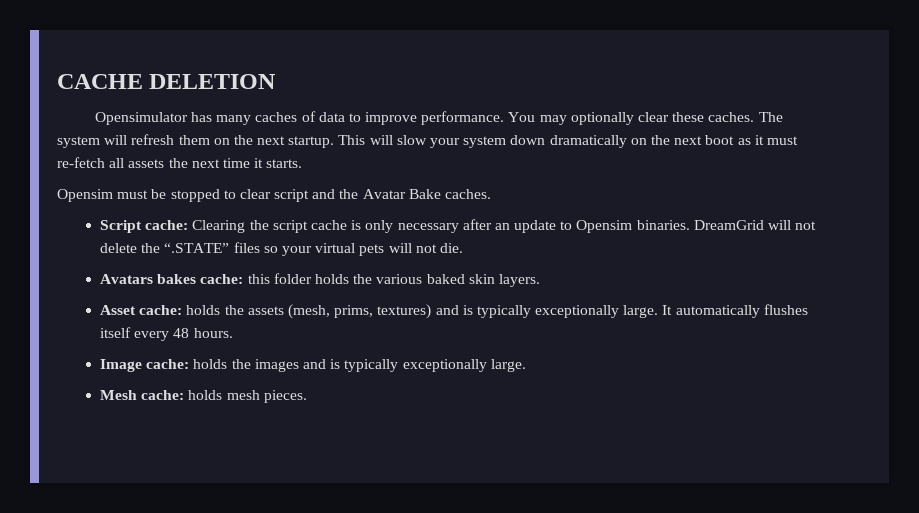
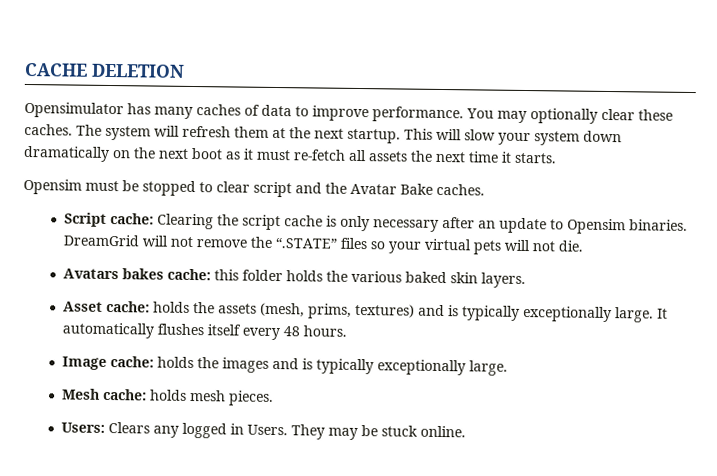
[213,138,230,145] on -> [272,127,286,139] at
[100,243,138,253] delete -> [196,239,248,248] remove
(307, 396) none -> [61,422,467,441] // Users: Clears any logged in Users. They may be stuck online.

